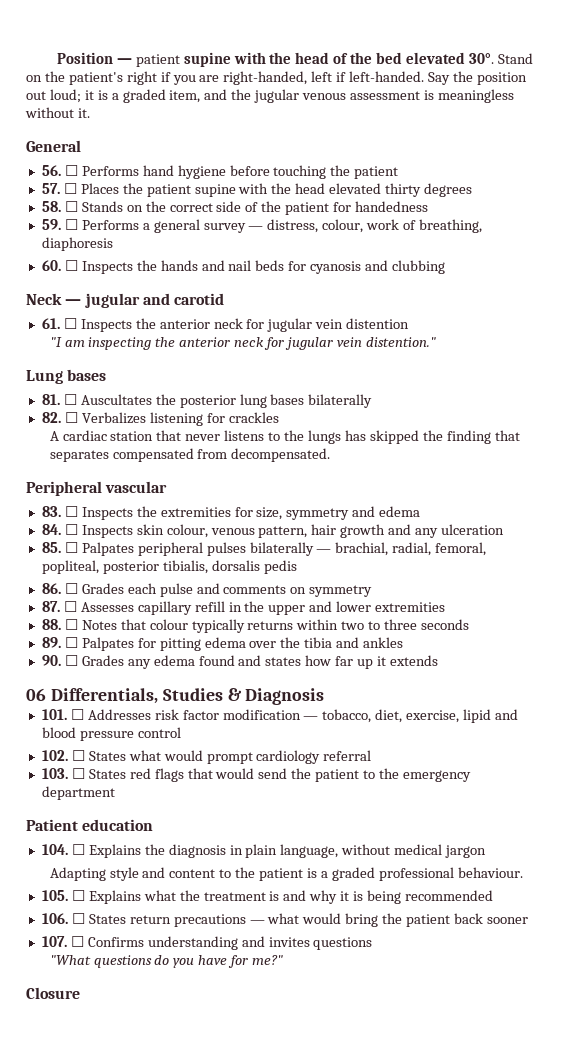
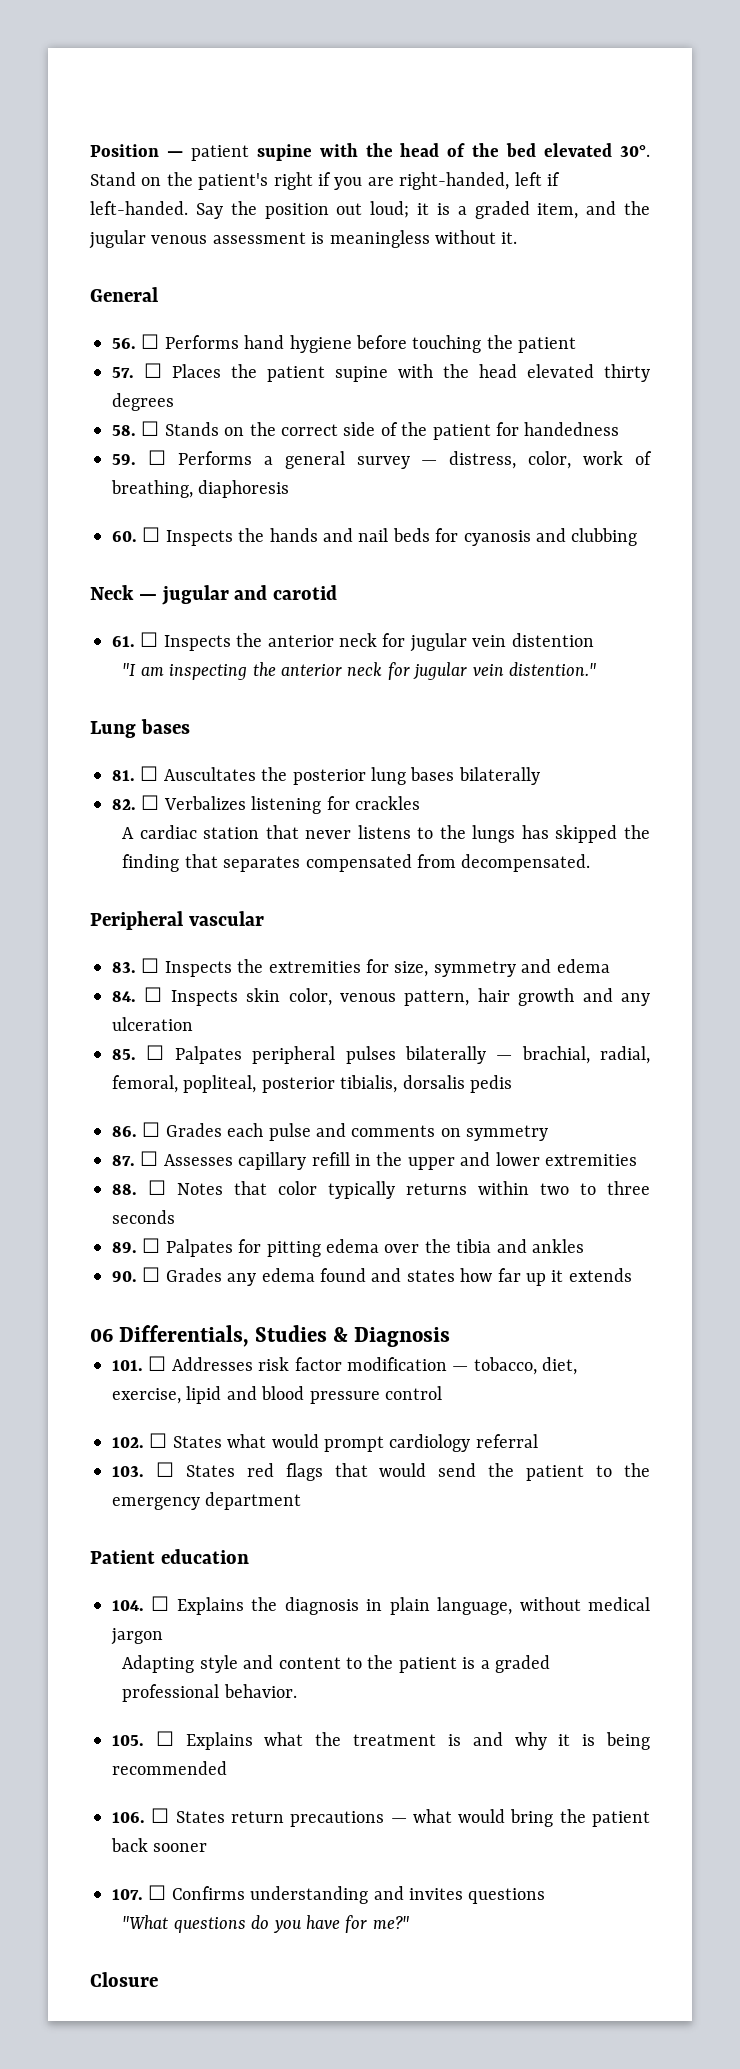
[322,219,364,233] colour, -> [528,451,572,469] color,
[166,524,208,538] colour, -> [288,988,332,1006] color,
[149,619,188,630] colour -> [278,1181,317,1195] color
[457,867,523,878] behaviour. -> [223,1684,297,1698] behavior.

